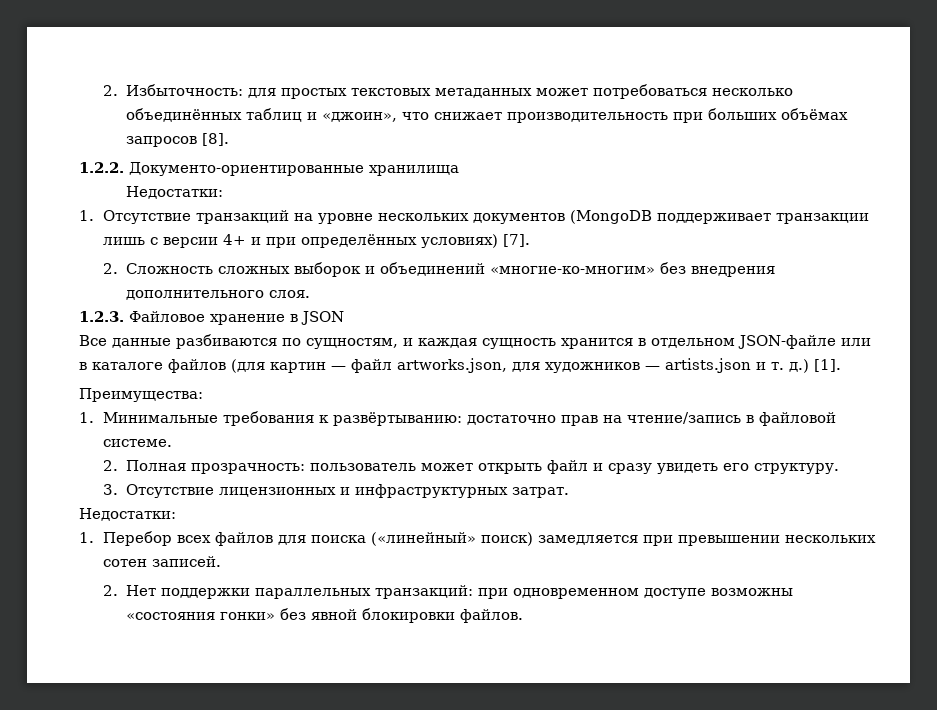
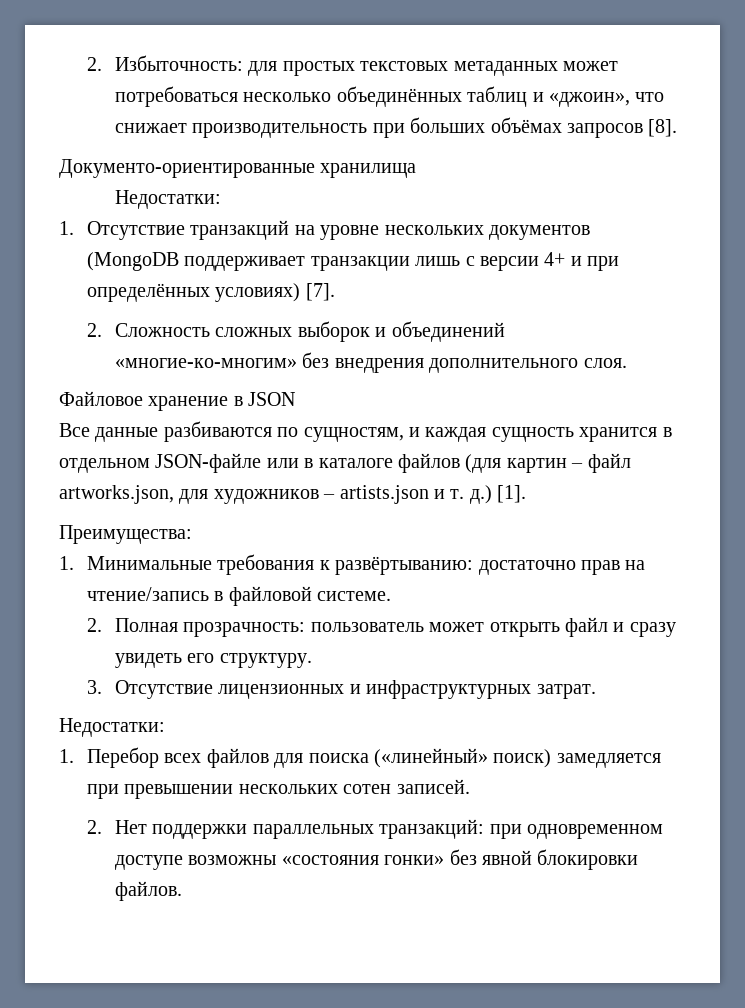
[79,162,124,173] 1.2.2. -> (678, 128) none
[79,311,124,322] 1.2.3. -> (627, 363) none
[331,366,346,370] — -> [571,463,584,468] –
[645,366,660,370] — -> [323,494,336,499] –

